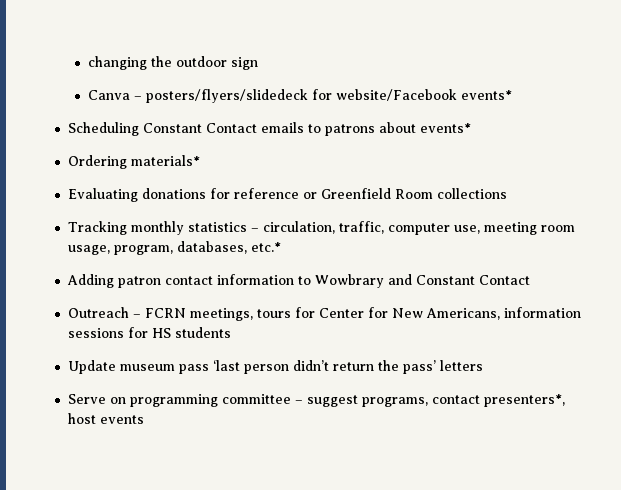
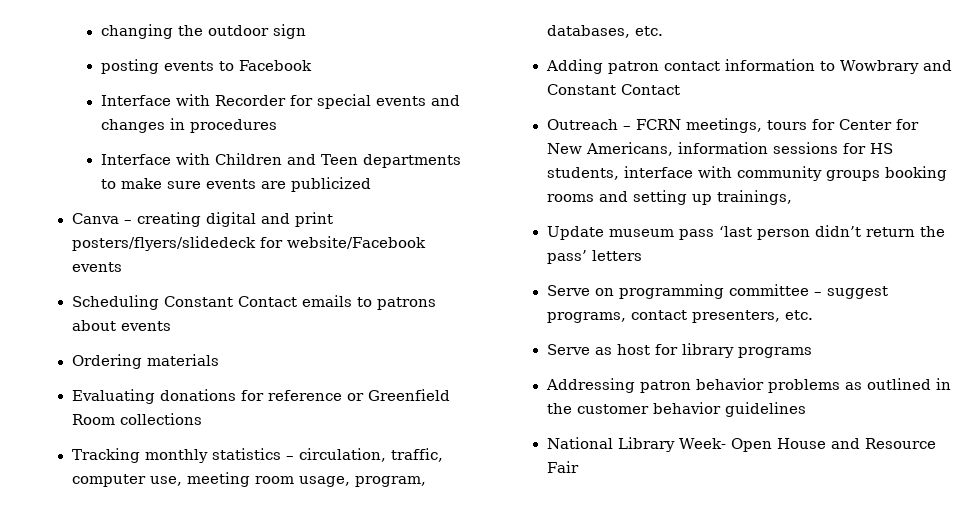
[87,90,142,100] Canva – -> [100,59,313,74] [100,94,460,109] [100,118,277,133] [100,153,462,168] [100,177,371,192] [71,212,333,227] posting events to Facebook // Interface with Recorder for special events and changes in procedures // Interface with Children and Teen departments to make sure events are publicized // Canva – creating digital and print
[460,90,512,100] events* -> [71,262,122,272] events
[420,123,472,133] events* -> [120,321,171,331] events
[131,155,201,166] materials* -> [146,354,219,366] materials
[251,242,282,252] etc.* -> [634,26,663,36] etc.
[175,327,232,338] students -> [546,166,947,181] [546,190,792,205] students, interface with community groups booking rooms and setting up trainings,
[484,394,566,407] [68,413,145,424] presenters*, host events -> [691,310,813,323] [546,343,812,358] [545,378,951,393] [546,402,806,417] [546,437,936,452] [546,461,579,473] presenters, etc. // Serve as host for library programs // Addressing patron behavior problems as outlined in the customer behavior guidelines // National Library Week- Open House and Resource Fair

